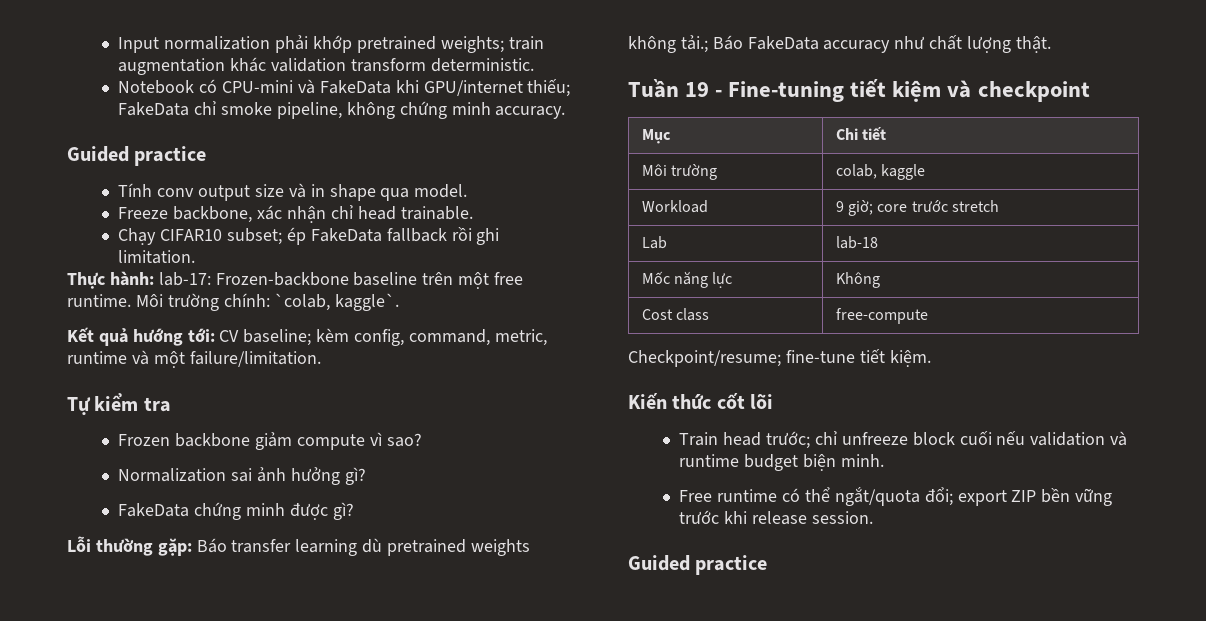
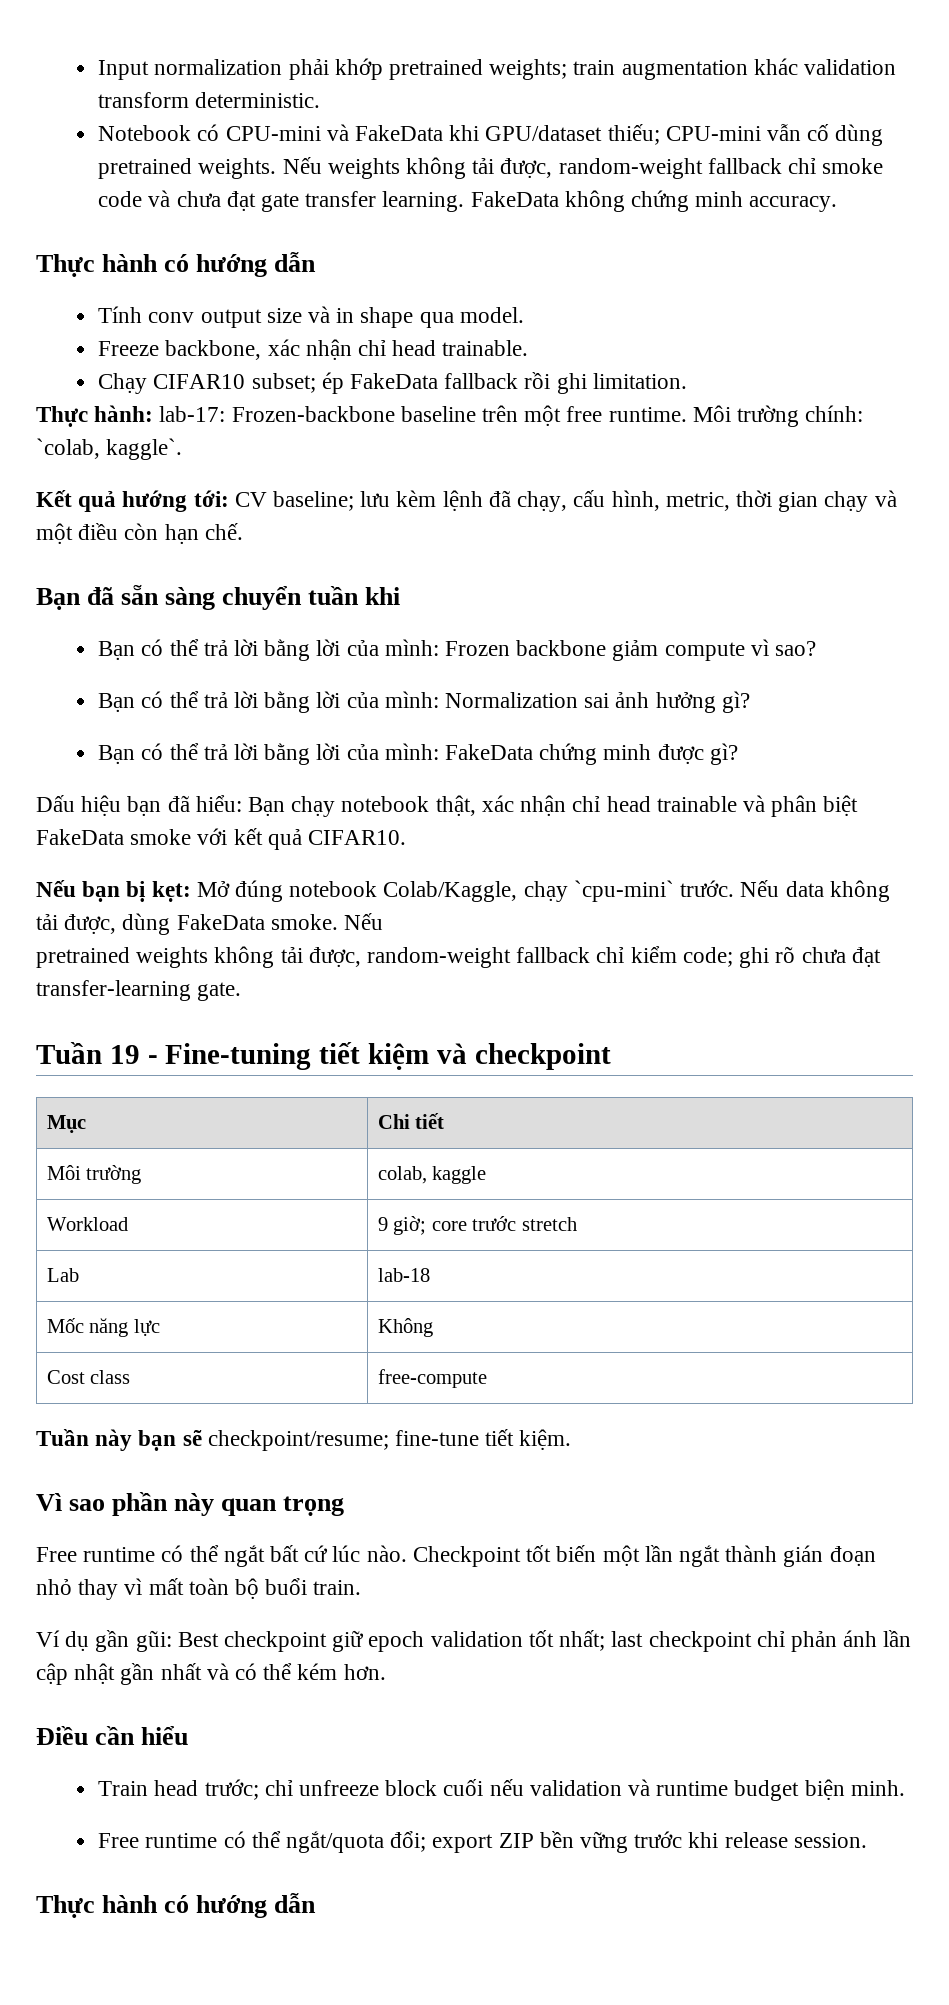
[423,79,571,97] [118,101,342,119] GPU/internet thiếu; FakeData chỉ smoke pipeline, -> [485,124,884,146] [98,157,884,179] [98,190,559,212] GPU/dataset thiếu; CPU-mini vẫn cố dùng pretrained weights. Nếu weights không tải được, random-weight fallback chỉ smoke code và chưa đạt gate transfer learning. FakeData
[67,146,207,166] Guided practice -> [36,252,317,277] Thực hành có hướng dẫn
[316,328,547,346] [67,350,321,368] [67,393,171,416] kèm config, command, metric, runtime và một failure/limitation. // Tự kiểm tra // -> [360,490,897,512] [36,523,243,544] [36,584,401,610] [98,639,439,661] lưu kèm lệnh đã chạy, cấu hình, metric, thời gian chạy và một điều còn hạn chế. // Bạn đã sẵn sàng chuyển tuần khi // Bạn có thể trả lời bằng lời của mình:
(422, 440) none -> [98,691,439,713] Bạn có thể trả lời bằng lời của mình:
(366, 476) none -> [98,743,439,765] Bạn có thể trả lời bằng lời của mình:
[67,536,530,556] [628,35,1051,53] Lỗi thường gặp: Báo transfer learning dù pretrained weights không tải.; Báo FakeData accuracy như chất lượng thật. -> [36,795,859,817] [36,828,407,850] [36,880,890,902] [36,913,384,935] [36,946,881,968] [36,980,242,1001] Dấu hiệu bạn đã hiểu: Bạn chạy notebook thật, xác nhận chỉ head trainable và phân biệt FakeData smoke với kết quả CIFAR10. // Nếu bạn bị kẹt: Mở đúng notebook Colab/Kaggle, chạy `cpu-mini` trước. Nếu data không tải được, dùng FakeData smoke. Nếu // pretrained weights không tải được, random-weight fallback chỉ kiểm code; ghi rõ chưa đạt transfer-learning gate.
[628,349,931,367] [628,393,774,409] Checkpoint/resume; fine-tune tiết kiệm. // Kiến thức cốt lõi -> [36,1429,572,1451] [36,1492,345,1516] [36,1545,876,1567] [36,1578,362,1600] [36,1630,912,1652] [36,1663,386,1685] [36,1725,189,1745] Tuần này bạn sẽ checkpoint/resume; fine-tune tiết kiệm. // Vì sao phần này quan trọng // Free runtime có thể ngắt bất cứ lúc nào. Checkpoint tốt biến một lần ngắt thành gián đoạn nhỏ thay vì mất toàn bộ buổi train. // Ví dụ gần gũi: Best checkpoint giữ epoch validation tốt nhất; last checkpoint chỉ phản ánh lần cập nhật gần nhất và có thể kém hơn. // Điều cần hiểu
[628,555,768,575] Guided practice -> [36,1893,317,1918] Thực hành có hướng dẫn

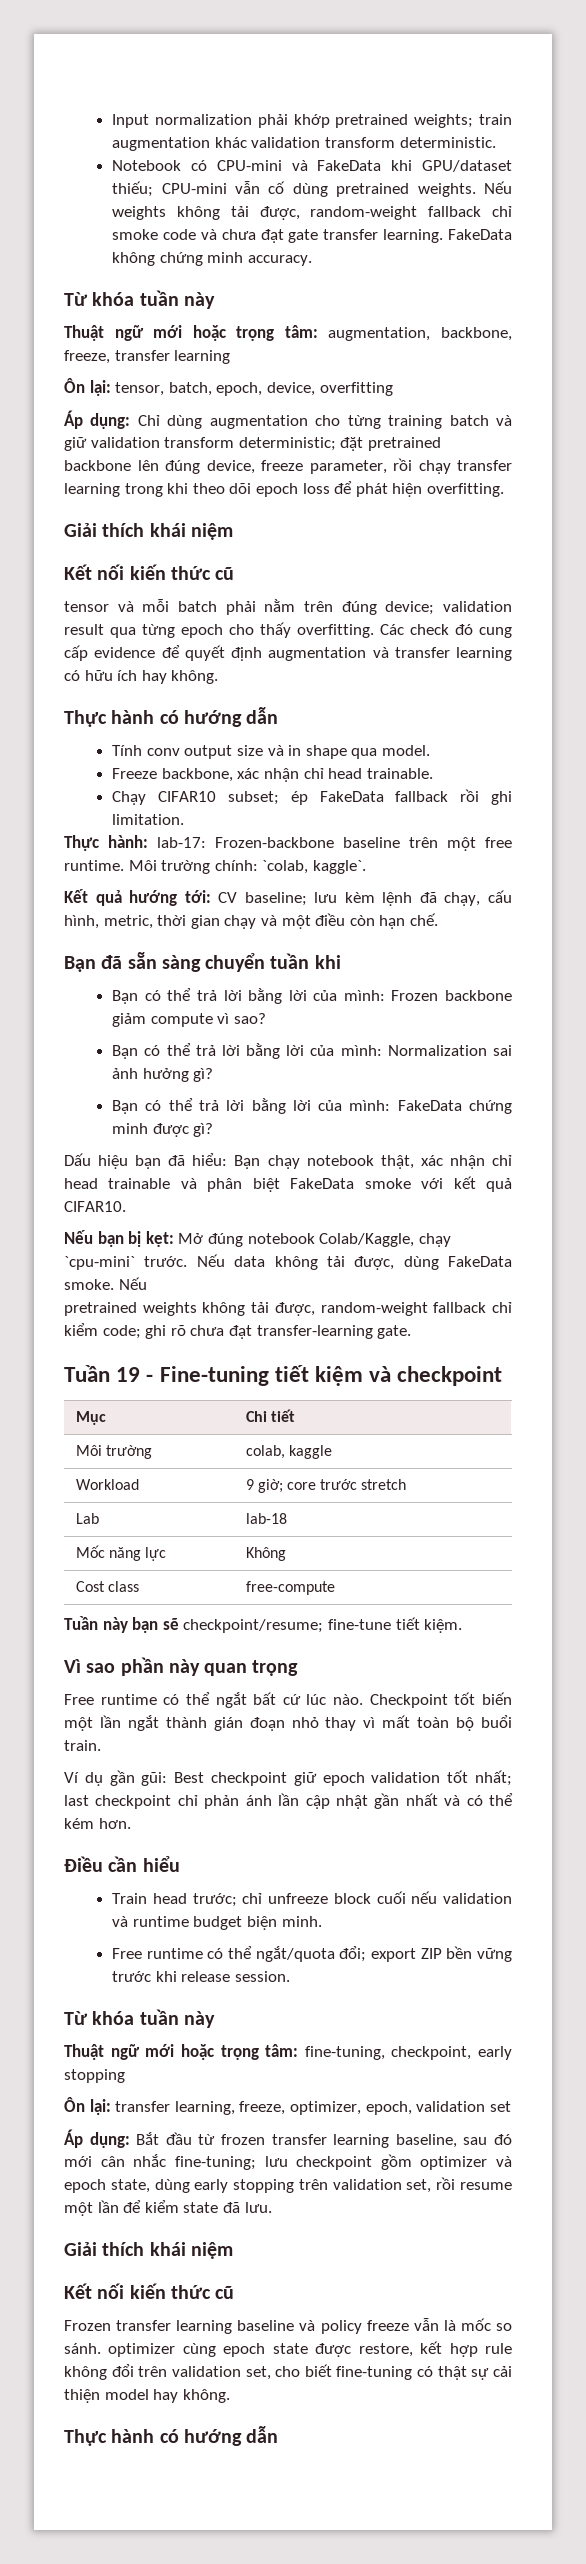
(838, 204) none -> [64,290,215,309] [64,325,512,341] [64,350,231,364] [64,378,393,396] [64,410,512,429] [64,437,441,451] [64,458,512,474] [64,481,504,497] [64,523,233,540] [64,564,235,580] [64,599,512,615] [64,622,512,638] [64,645,512,661] [64,670,219,684] // Từ khóa tuần này // Thuật ngữ mới hoặc trọng tâm: augmentation, backbone, freeze, transfer learning // Ôn lại: tensor, batch, epoch, device, overfitting // Áp dụng: Chỉ dùng augmentation cho từng training batch và giữ validation transform deterministic; đặt pretrained backbone lên đúng device, freeze parameter, rồi chạy transfer learning trong khi theo dõi epoch loss để phát hiện overfitting. // Giải thích khái niệm // Kết nối kiến thức cũ // tensor và mỗi batch phải nằm trên đúng device; validation result qua từng epoch cho thấy overfitting. Các check đó cung cấp evidence để quyết định augmentation và transfer learning có hữu ích hay không.
(867, 1840) none -> [64,2009,215,2028] [64,2044,512,2060] [64,2069,125,2083] [64,2097,511,2115] [64,2129,512,2148] [64,2154,512,2170] [64,2177,512,2193] [64,2200,272,2216] [64,2242,233,2259] [64,2283,235,2299] [64,2318,513,2334] [64,2341,513,2357] [64,2364,512,2380] [64,2389,230,2403] // Từ khóa tuần này // Thuật ngữ mới hoặc trọng tâm: fine-tuning, checkpoint, early stopping // Ôn lại: transfer learning, freeze, optimizer, epoch, validation set // Áp dụng: Bắt đầu từ frozen transfer learning baseline, sau đó mới cân nhắc fine-tuning; lưu checkpoint gồm optimizer và epoch state, dùng early stopping trên validation set, rồi resume một lần để kiểm state đã lưu. // Giải thích khái niệm // Kết nối kiến thức cũ // Frozen transfer learning baseline và policy freeze vẫn là mốc so sánh. optimizer cùng epoch state được restore, kết hợp rule không đổi trên validation set, cho biết fine-tuning có thật sự cải thiện model hay không.

